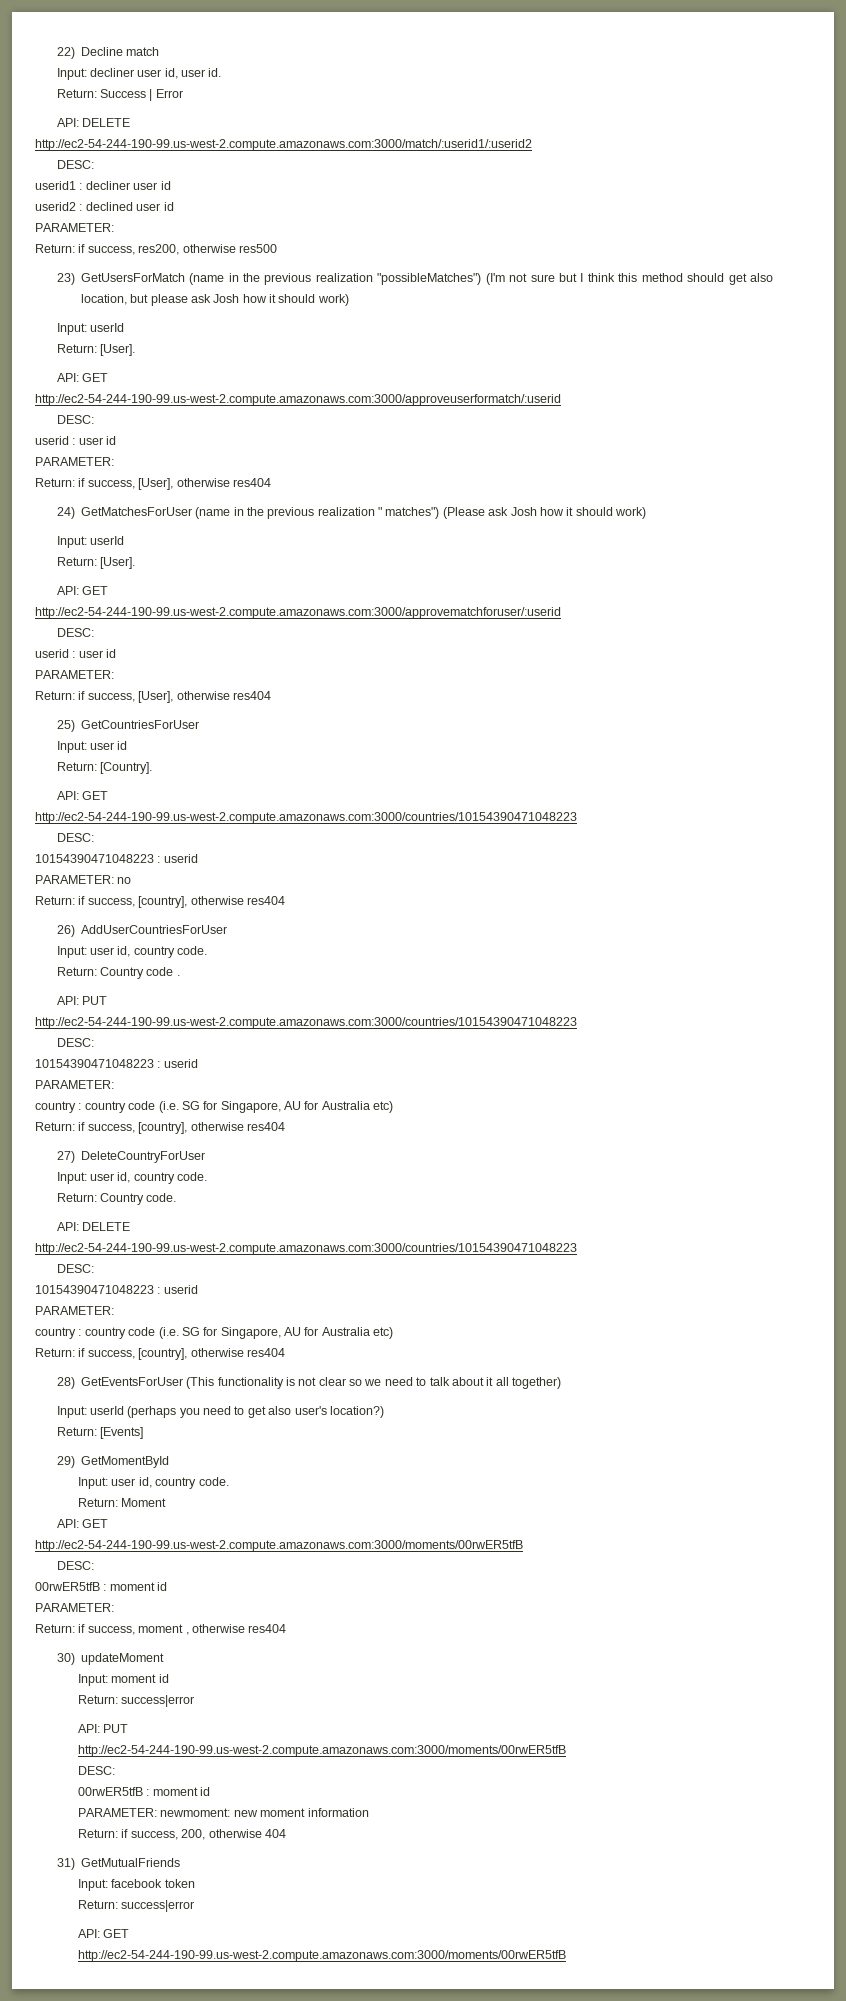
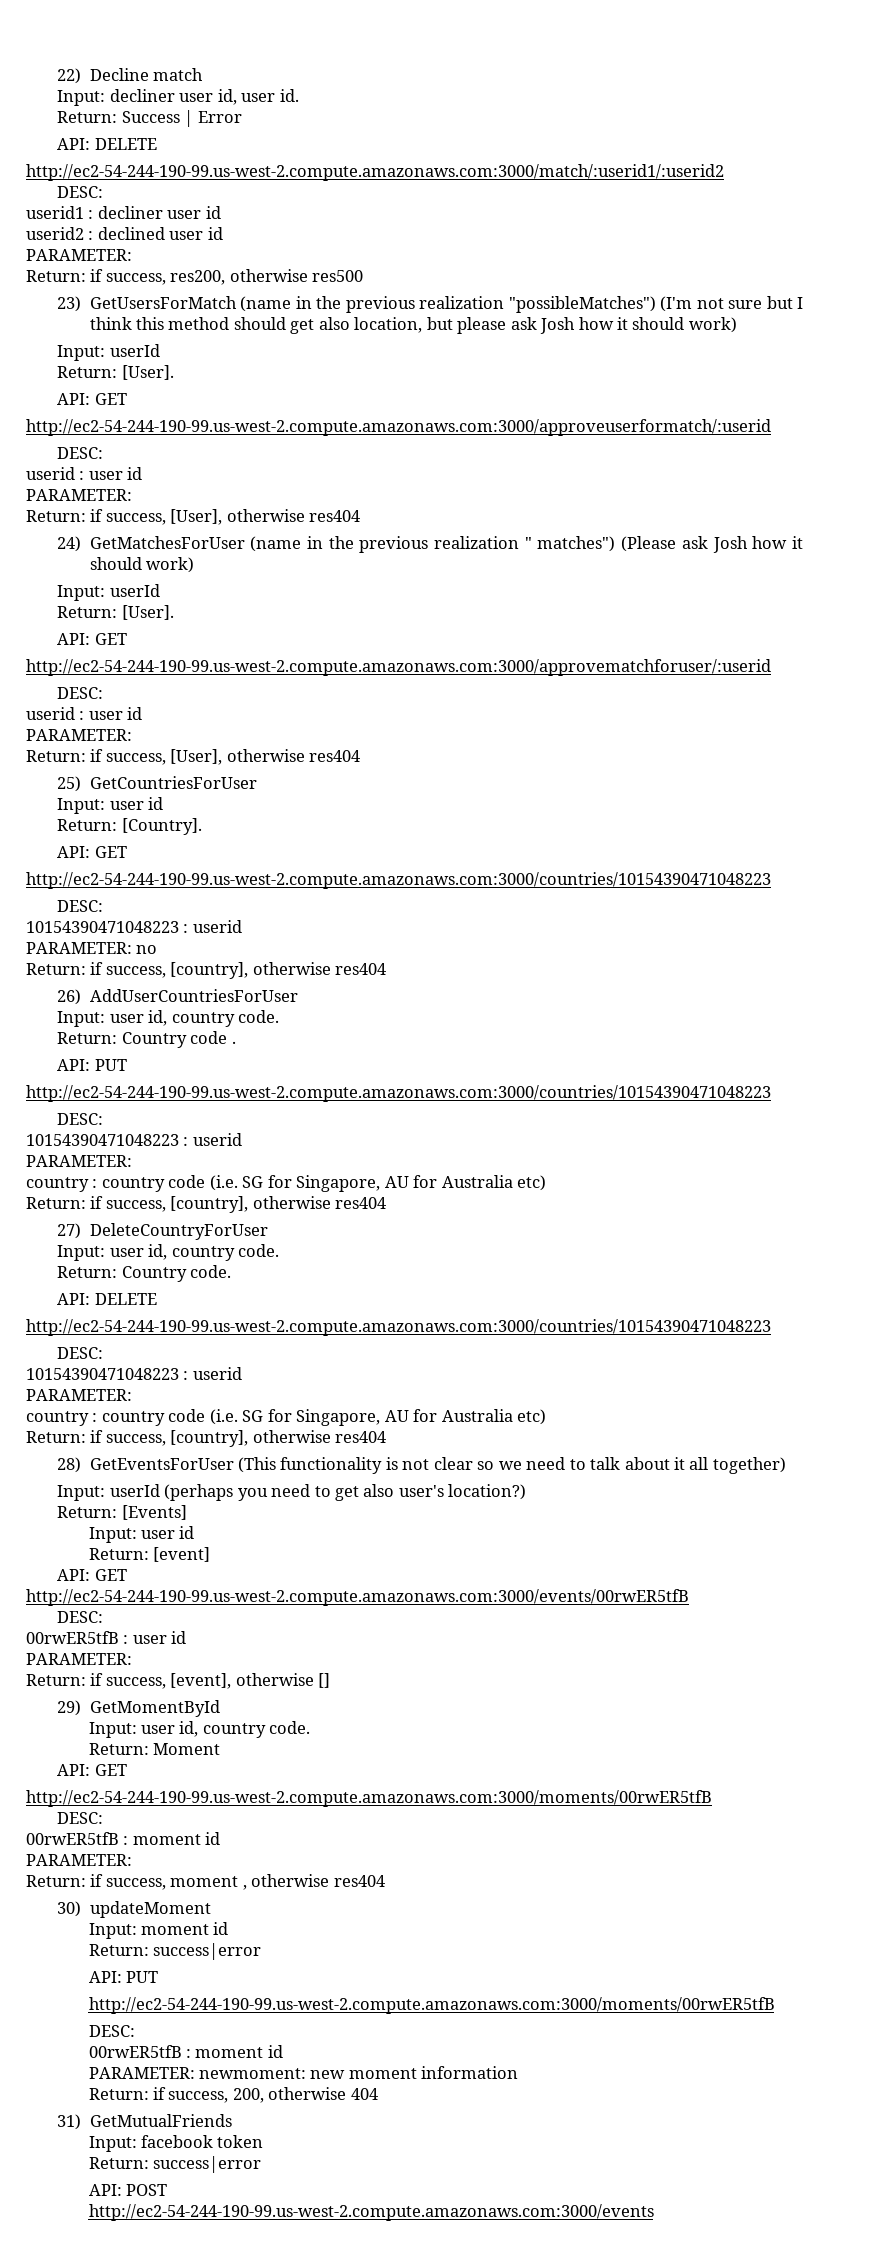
(143, 1433) none -> [88,1526,195,1543] [88,1547,210,1562] [57,1569,127,1581] [26,1589,689,1606] [57,1611,104,1623] [26,1631,187,1644] [26,1653,132,1665] [26,1673,331,1689] // Input: user id // Return: [event] // API: GET // http://ec2-54-244-190-99.us-west-2.compute.amazonaws.com:3000/events/00rwER5tfB // DESC: // 00rwER5tfB : user id // PARAMETER: // Return: if success, [event], otherwise []
[103,1929,130,1938] [78,1950,567,1962] GET // http://ec2-54-244-190-99.us-west-2.compute.amazonaws.com:3000/moments/00rwER5tfB -> [125,2184,167,2196] [88,2204,654,2221] POST // http://ec2-54-244-190-99.us-west-2.compute.amazonaws.com:3000/events

